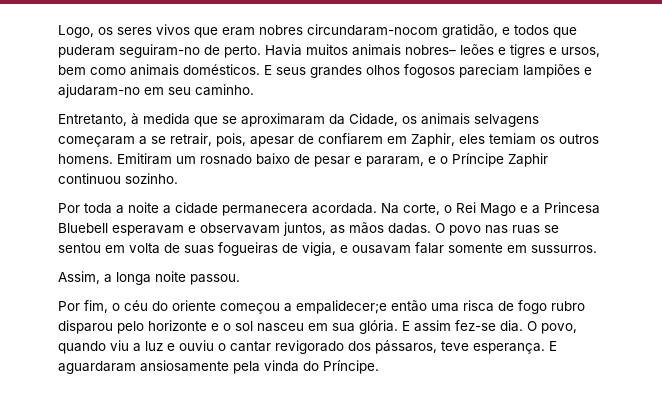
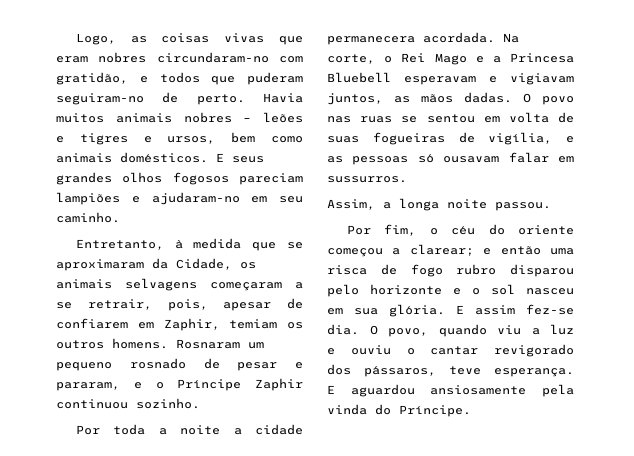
[98,24,190,35] os seres vivos -> [130,33,265,43] as coisas vivas
[307,24,438,36] circundaram-nocom -> [156,52,303,63] circundaram-no com
[405,45,456,55] nobres– -> [183,112,252,123] nobres –
[459,134,485,144] eles -> (220, 324) none
[117,153,290,165] Emitiram um rosnado baixo -> [176,339,264,349] [56,358,186,371] Rosnaram um pequeno rosnado
[200,223,280,234] observavam -> [510,73,574,85] vigiavam
[302,242,348,256] vigia, e -> [488,132,574,145] [327,154,434,165] vigília, e as pessoas só
[448,243,503,253] somente -> (549, 157) none
[296,300,387,314] empalidecer;e -> [409,244,492,256] clarear; e
[58,361,136,374] aguardaram -> [350,384,415,397] aguardou

